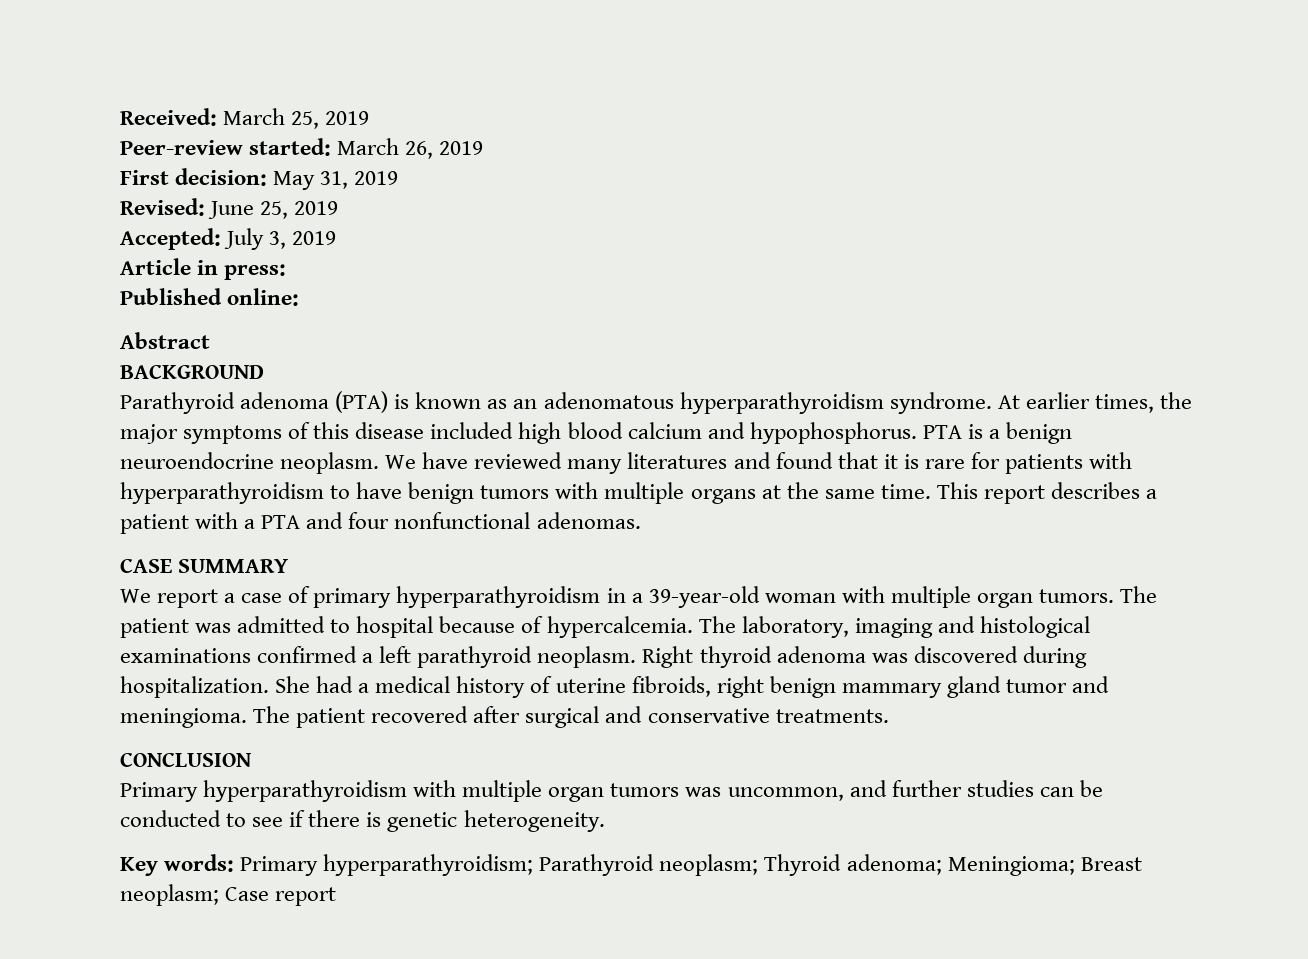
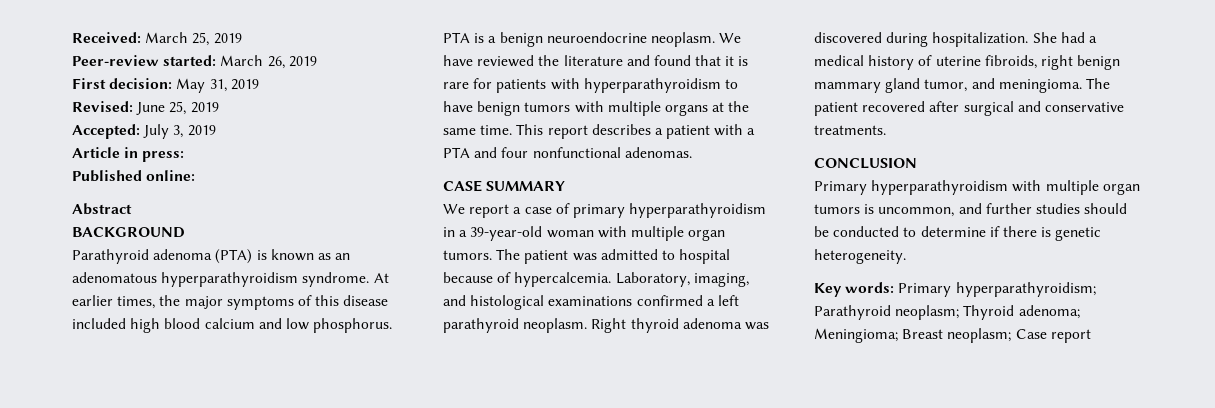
[749,422,917,444] hypophosphorus. -> [285,318,393,333] low phosphorus.
[567,452,728,474] many literatures -> [538,55,623,66] the literature
[698,616,933,638] The laboratory, imaging -> [615,272,749,287] Laboratory, imaging,
[1005,679,1067,693] tumor -> [924,79,968,92] tumor,
[685,787,722,797] was -> [864,204,875,214] is
[1039,787,1074,797] can -> [1084,203,1128,214] should
[252,817,284,827] see -> [920,226,986,237] determine

